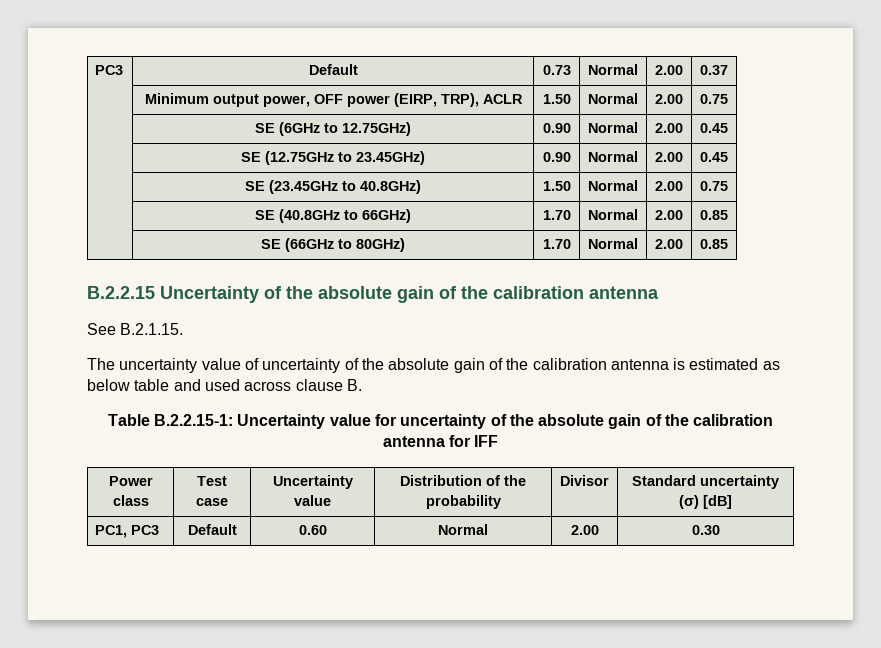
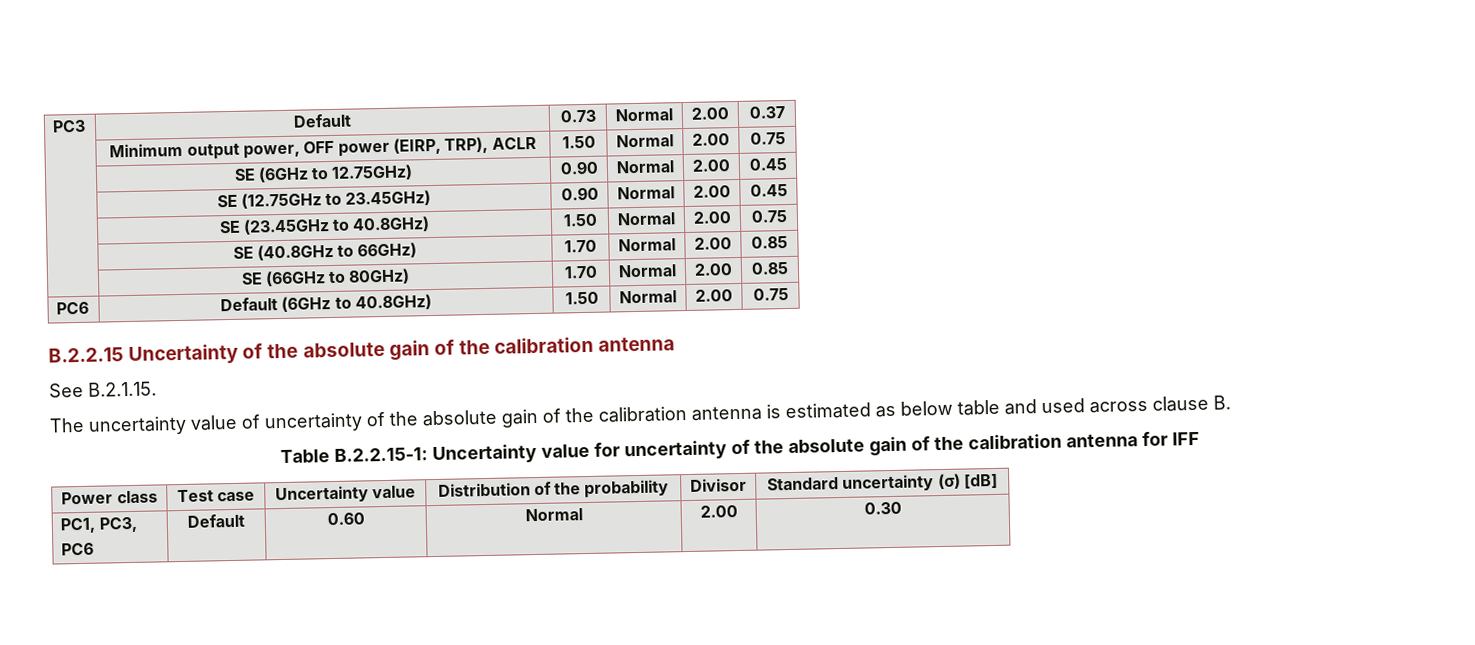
(728, 244) none -> [56,301,90,315] [220,294,432,312] [564,291,599,305] [619,290,677,304] [695,289,733,302] [752,287,789,301] // PC6 | Default (6GHz to 40.8GHz) | 1.50 | Normal | 2.00 | 0.75
[131,525,160,535] PC3 -> [98,516,138,533] [61,542,95,556] PC3, // PC6

